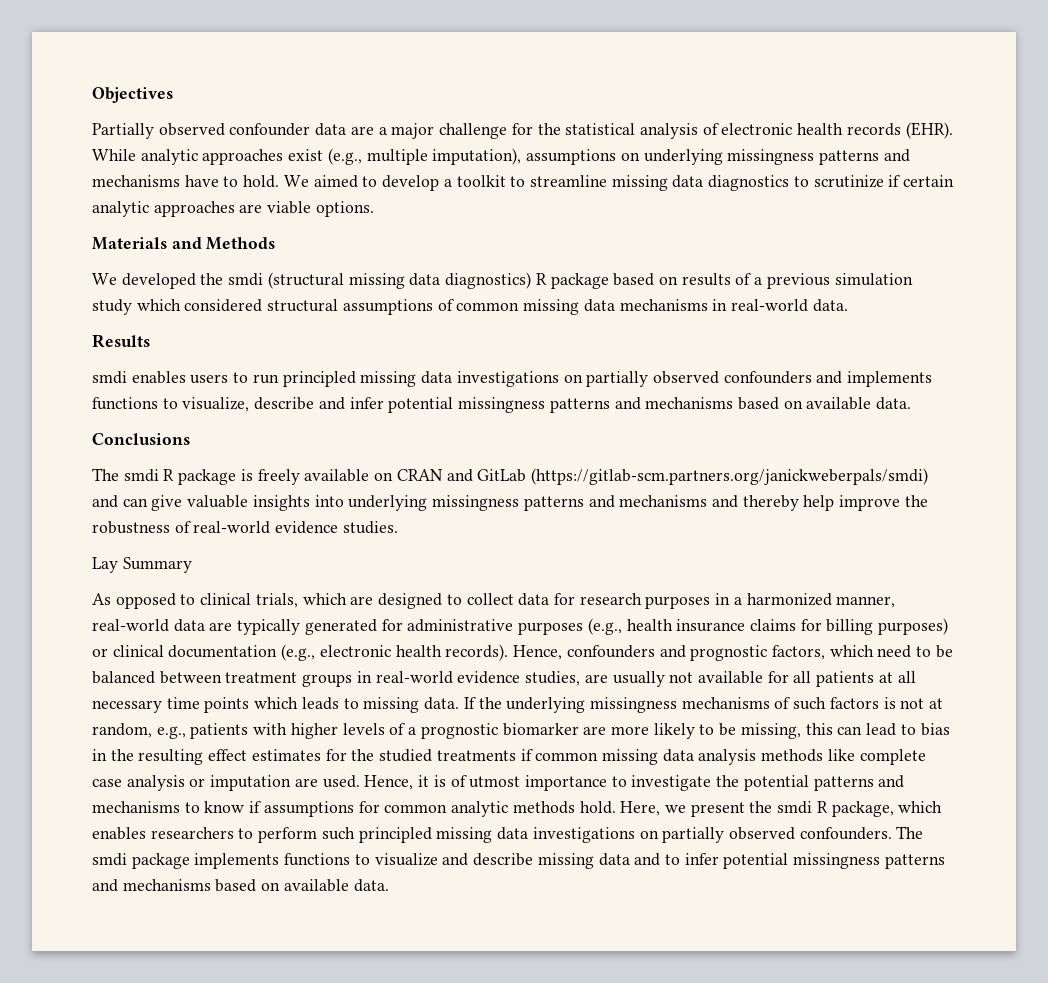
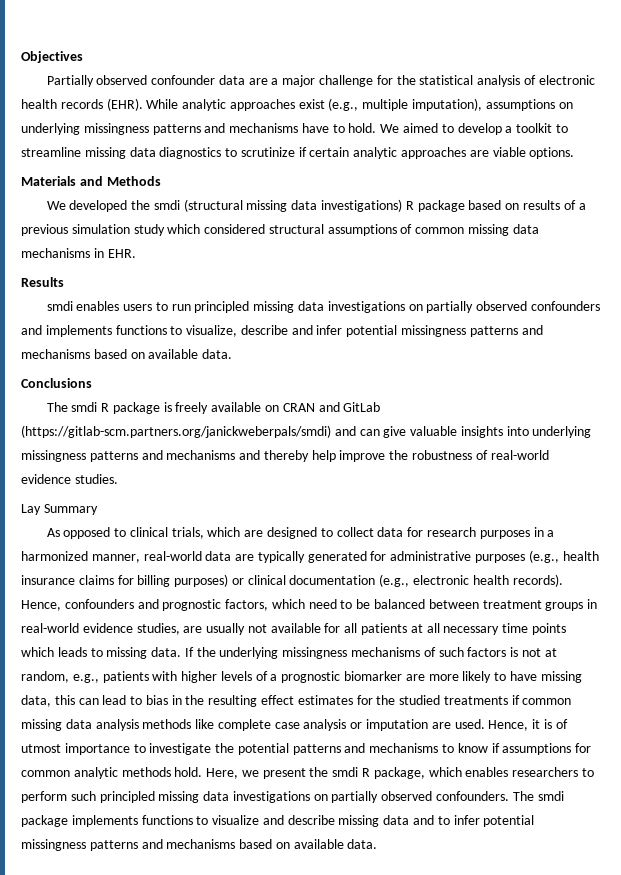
[445,272,532,289] diagnostics) -> [321,199,403,212] investigations)
[730,299,848,312] real-world data. -> [107,249,136,258] EHR.
[719,723,801,739] be missing, -> [509,671,582,683] [21,695,51,707] have missing data,

